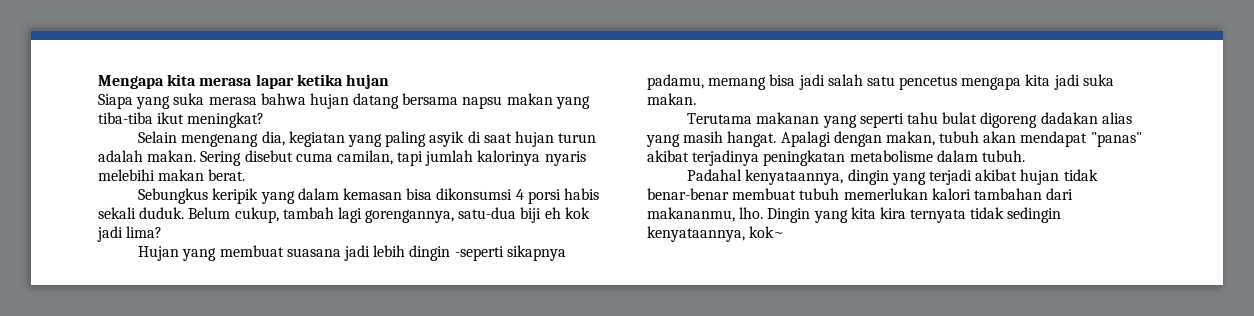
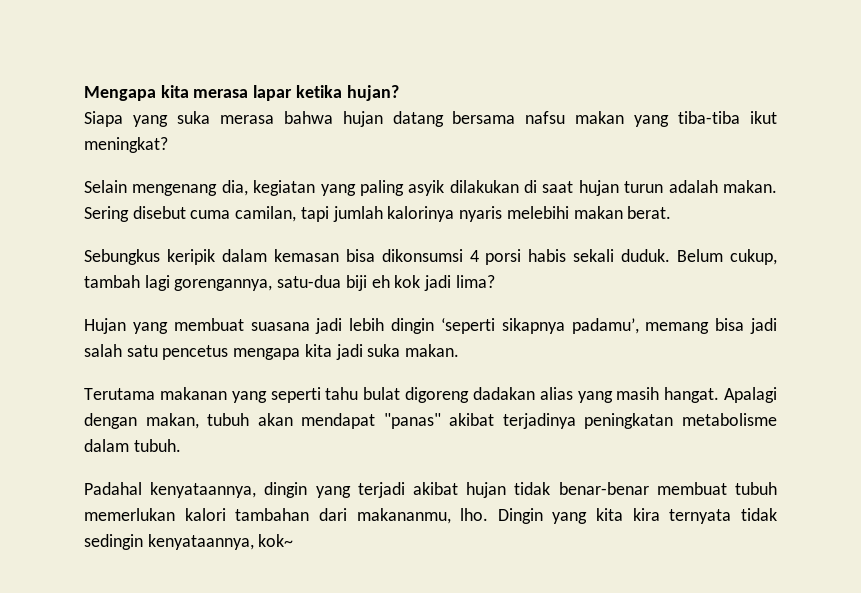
[345,74,389,89] hujan -> [346,85,399,101] hujan?
[462,96,503,109] napsu -> [525,111,566,124] nafsu
(465, 139) none -> [449,180,519,193] dilakukan
[260,191,295,204] yang -> (215, 257) none
[454,245,566,261] [647,74,704,90] -seperti sikapnya padamu, -> [440,318,639,334] ‘seperti sikapnya padamu’,

